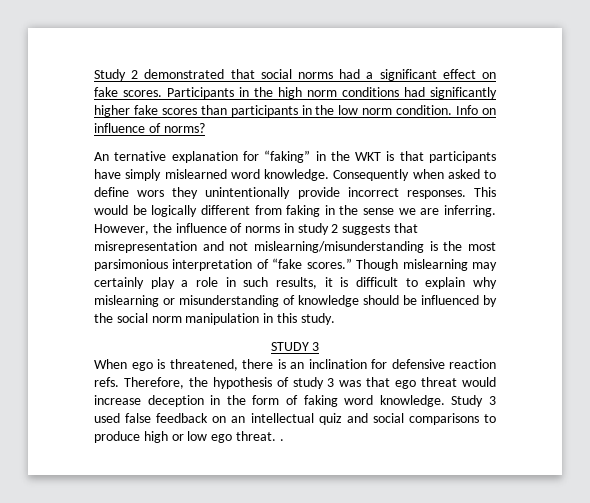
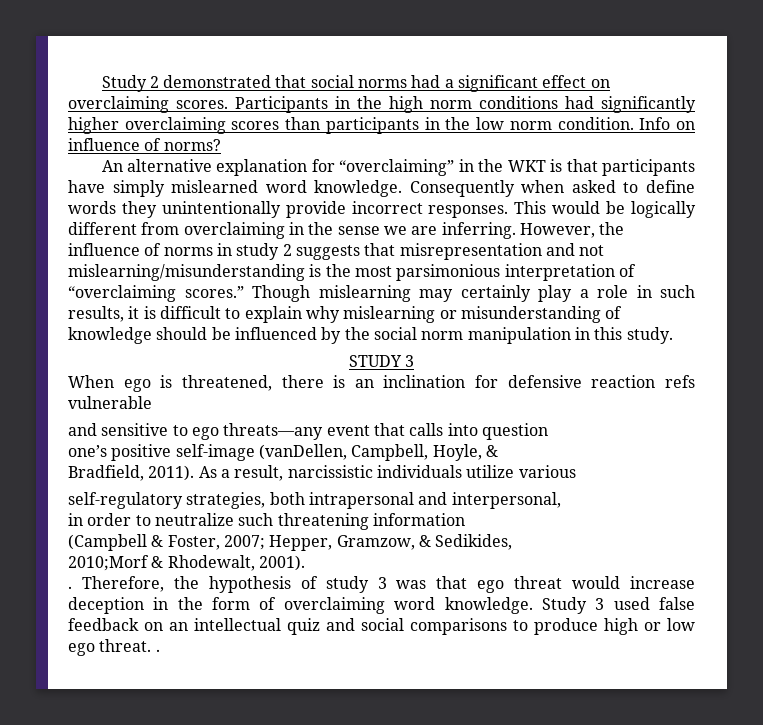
[94,87,118,97] fake -> [68,96,169,113] overclaiming
[133,105,158,115] fake -> [124,117,226,134] overclaiming
[114,151,167,161] ternative -> [126,159,212,172] alternative
[264,150,311,163] “faking” -> [339,159,455,176] “overclaiming”
[137,190,165,197] wors -> [68,201,116,214] words
[286,205,321,217] faking -> [183,222,285,239] overclaiming
[272,258,303,269] “fake -> [68,285,176,302] “overclaiming
[94,377,119,387] refs. -> [665,375,695,388] [68,396,152,409] [68,423,548,440] [68,444,498,461] [68,465,576,481] [68,492,561,509] [68,513,465,530] [68,534,513,551] [68,555,305,571] [68,586,72,589] refs vulnerable // and sensitive to ego threats—any event that calls into question // one’s positive self-image (vanDellen, Campbell, Hoyle, & // Bradfield, 2011). As a result, narcissistic individuals utilize various // self-regulatory strategies, both intrapersonal and interpersonal, // in order to neutralize such threatening information // (Campbell & Foster, 2007; Hepper, Gramzow, & Sedikides, // 2010;Morf & Rhodewalt, 2001). // .
[303,395,338,407] faking -> [283,597,385,614] overclaiming

